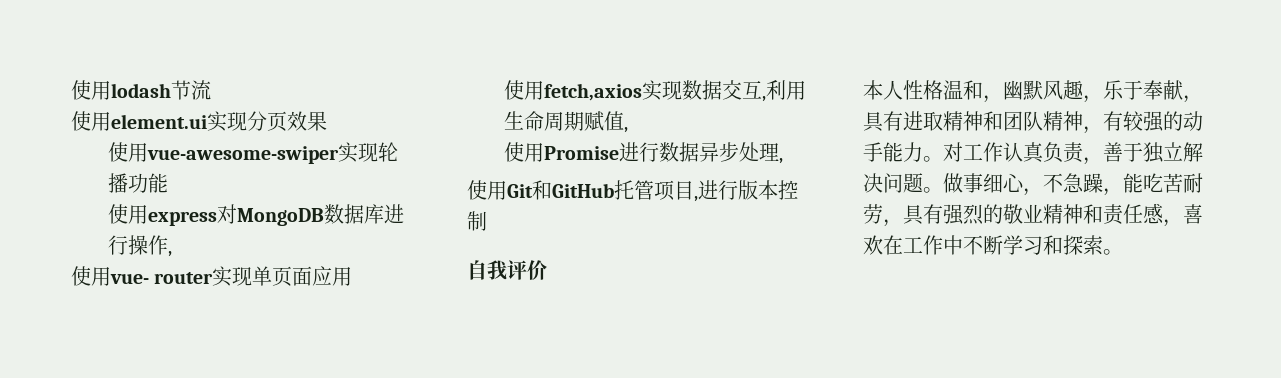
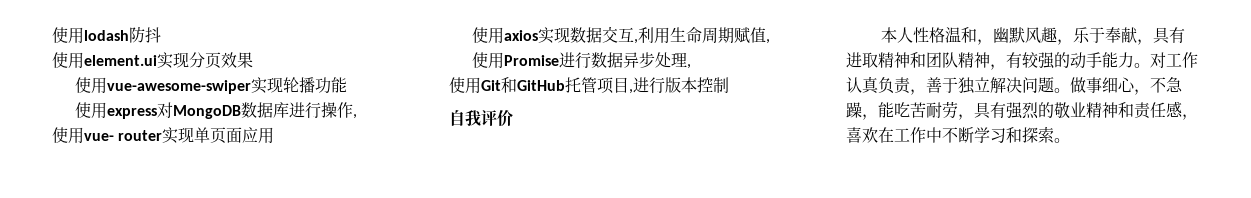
[171,80,211,100] 节流 -> [129,26,161,43] 防抖
[544,83,643,101] fetch,axios -> [503,30,538,41] axios

